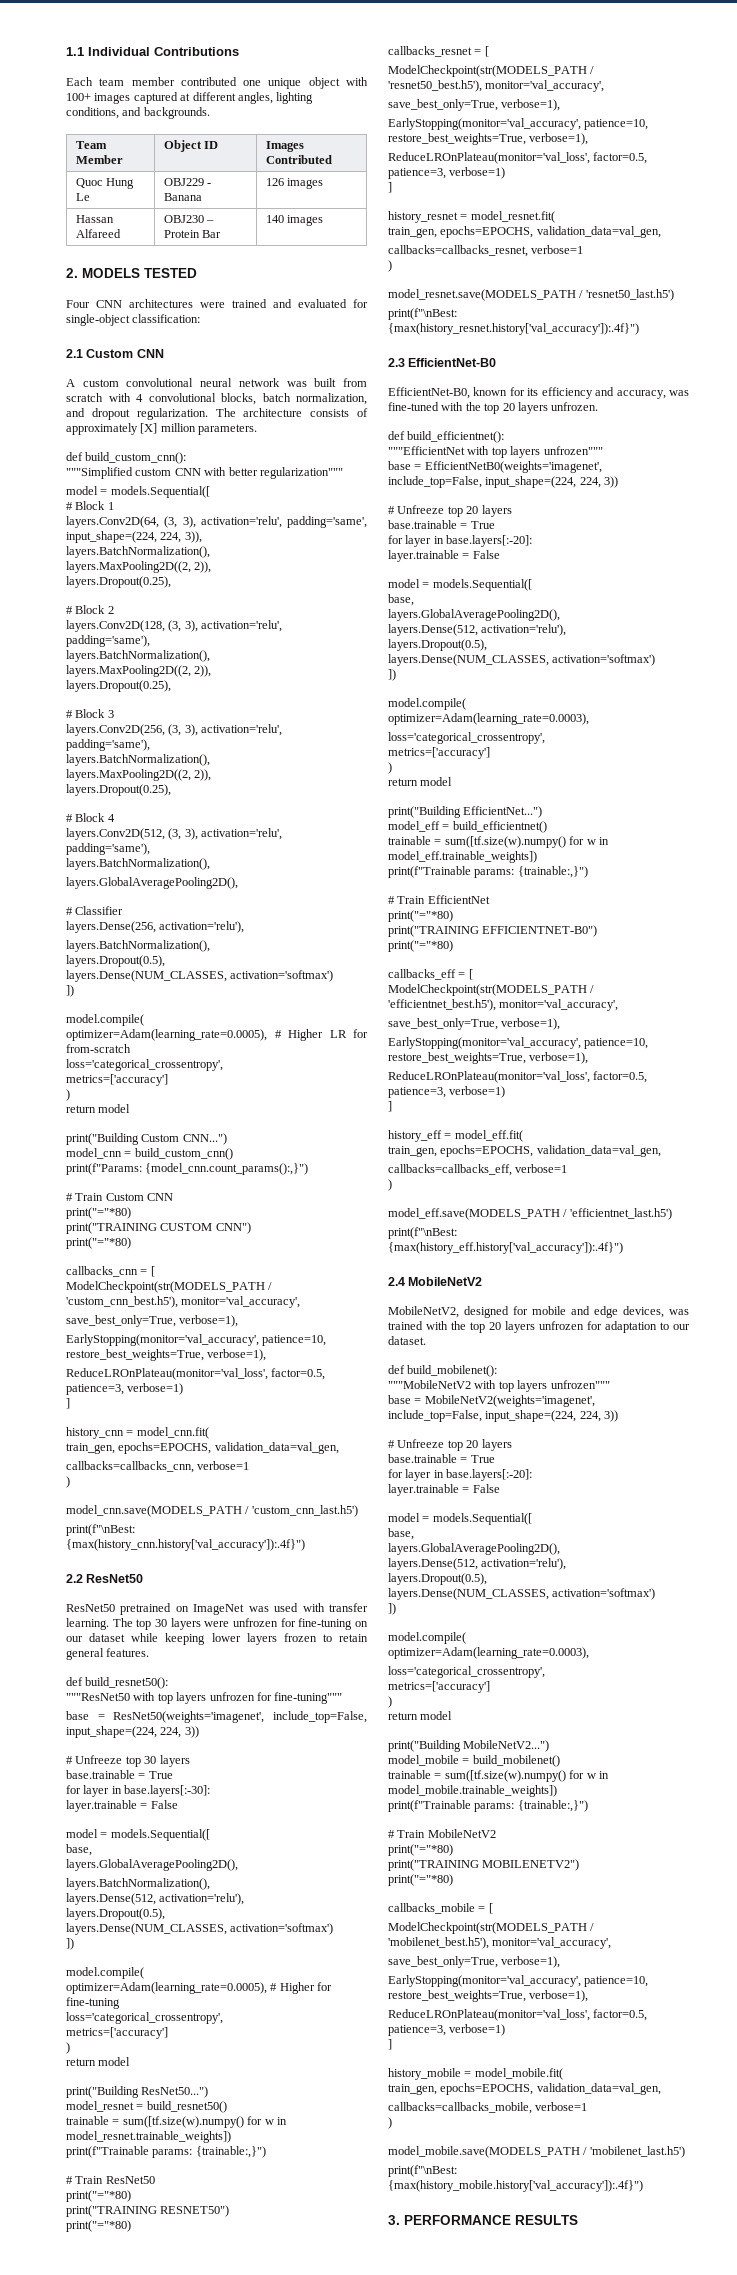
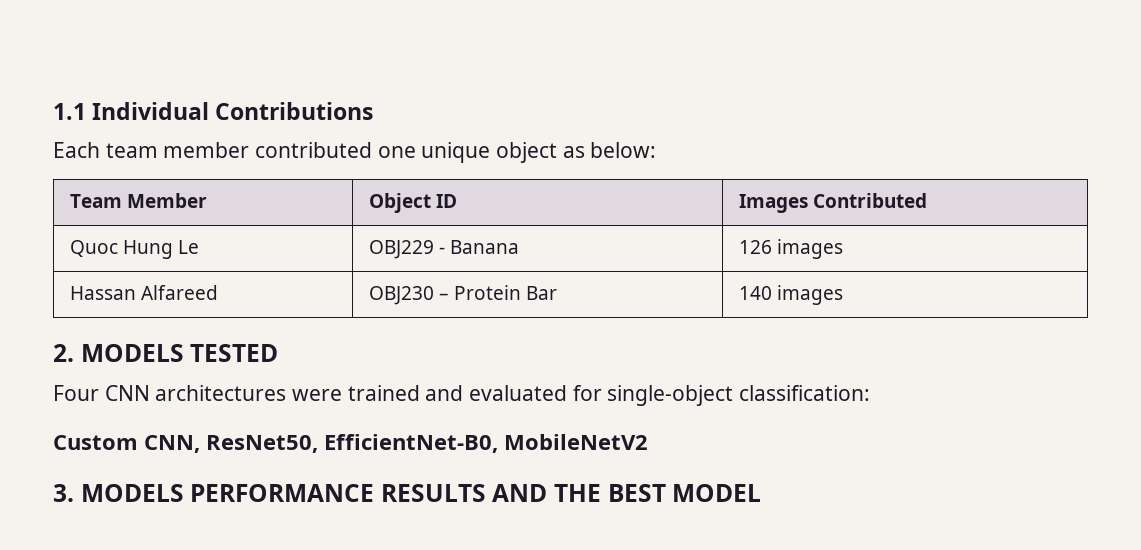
[345,77,368,86] [66,92,314,104] [66,107,210,119] with 100+ images captured at different angles, lighting conditions, and backgrounds. -> [562,142,657,158] as below:
[66,349,164,358] [66,378,368,387] [66,393,367,405] [66,408,368,420] [66,423,258,435] [66,452,187,464] [66,467,343,479] [66,486,210,498] [66,501,114,510] [66,516,367,528] [66,531,202,543] [66,546,210,558] [66,561,212,573] [66,576,171,588] [66,605,114,614] [66,620,283,632] [66,635,150,647] [66,650,210,662] [66,665,212,677] [66,680,171,692] [66,709,114,718] [66,724,283,736] [66,739,150,751] [66,754,210,766] [66,769,212,781] [66,784,171,796] [66,813,115,822] [66,828,283,840] [66,843,150,855] [66,858,210,870] [66,877,238,889] [66,906,124,915] [66,921,245,933] [66,940,210,952] [66,955,165,967] [66,970,334,982] [66,985,74,997] [66,1014,144,1026] [66,1029,368,1041] [66,1044,131,1053] [66,1059,223,1071] [66,1074,168,1086] [66,1089,70,1101] [66,1104,131,1113] [66,1133,227,1145] [66,1148,233,1160] [66,1163,309,1175] [66,1193,174,1201] [66,1207,131,1219] [66,1222,251,1234] [66,1237,131,1249] [66,1266,155,1277] [66,1281,273,1293] [66,1296,301,1308] [66,1315,239,1327] [66,1334,327,1346] [66,1349,267,1361] [66,1368,326,1380] [66,1383,184,1395] [66,1398,70,1409] [66,1427,209,1439] [66,1442,339,1454] [66,1461,250,1473] [66,1476,70,1488] [66,1505,358,1517] [66,1524,135,1536] [66,1539,305,1551] [66,1574,144,1583] [66,1603,368,1615] [66,1618,368,1630] [66,1633,368,1645] [66,1648,150,1660] [66,1677,169,1689] [66,1692,343,1704] [66,1711,367,1723] [66,1726,199,1738] [66,1755,190,1767] [66,1770,173,1779] [66,1785,211,1797] [66,1800,178,1812] [66,1829,210,1841] [66,1844,92,1856] [66,1859,238,1871] [66,1878,210,1890] [66,1893,245,1905] [66,1908,165,1920] [66,1923,334,1935] [66,1938,74,1950] [66,1967,144,1979] [66,1982,333,1994] [66,1997,120,2009] [66,2012,223,2024] [66,2027,168,2039] [66,2042,70,2054] [66,2057,131,2066] [66,2086,209,2098] [66,2101,227,2113] [66,2116,287,2128] [66,2131,231,2143] [66,2146,266,2158] [66,2176,155,2184] [66,2190,131,2202] [66,2205,230,2217] [66,2220,131,2232] [388,46,489,57] [388,65,595,77] [388,80,605,92] [388,99,561,111] [388,118,649,130] [388,133,589,145] [388,152,648,164] [388,167,506,179] [388,182,392,193] [388,211,555,223] [388,226,661,238] [388,245,584,257] [388,260,392,272] [388,289,674,301] [388,308,457,320] [388,323,639,335] [388,358,497,367] [388,387,689,399] [388,402,599,414] [388,431,505,443] [388,446,603,458] [388,461,602,473] [388,476,619,488] [388,505,512,517] [388,520,495,529] [388,535,533,547] [388,550,500,562] [388,579,532,591] [388,594,414,606] [388,609,560,621] [388,624,567,636] [388,639,487,651] [388,654,656,666] [388,669,396,681] [388,698,466,710] [388,713,589,725] [388,732,545,744] [388,747,490,759] [388,762,392,774] [388,777,453,786] [388,806,543,818] [388,821,547,833] [388,836,609,848] [388,851,537,863] [388,866,588,878] [388,895,490,904] [388,910,453,922] [388,925,598,937] [388,940,453,952] [388,969,473,980] [388,984,595,996] [388,999,619,1011] [388,1018,561,1030] [388,1037,649,1049] [388,1052,589,1064] [388,1071,648,1083] [388,1086,506,1098] [388,1101,392,1112] [388,1130,523,1142] [388,1145,661,1157] [388,1164,568,1176] [388,1179,392,1191] [388,1208,672,1220] [388,1227,457,1239] [388,1242,623,1254] [388,1277,483,1286] [388,1306,689,1318] [388,1321,690,1333] [388,1336,426,1345] [388,1365,498,1377] [388,1380,610,1392] [388,1395,595,1407] [388,1410,619,1422] [388,1439,512,1451] [388,1454,495,1463] [388,1469,533,1481] [388,1484,500,1496] [388,1513,532,1525] [388,1528,414,1540] [388,1543,560,1555] [388,1558,567,1570] [388,1573,487,1585] [388,1588,656,1600] [388,1603,396,1615] [388,1632,466,1644] [388,1647,589,1659] [388,1666,545,1678] [388,1681,490,1693] [388,1696,392,1708] [388,1711,453,1720] [388,1740,550,1752] [388,1755,560,1767] [388,1770,609,1782] [388,1785,557,1797] [388,1800,588,1812] [388,1829,496,1838] [388,1844,453,1856] [388,1859,580,1871] [388,1874,453,1886] [388,1903,493,1914] [388,1922,595,1934] [388,1937,612,1949] [388,1956,561,1968] [388,1975,649,1987] [388,1990,589,2002] [388,2009,648,2021] [388,2024,506,2036] [388,2039,392,2050] [388,2068,563,2080] [388,2083,661,2095] [388,2102,588,2114] [388,2117,392,2129] [388,2146,685,2158] [388,2165,457,2177] [388,2180,643,2192] 2.1 Custom CNN // A custom convolutional neural network was built from scratch with 4 convolutional blocks, batch normalization, and dropout regularization. The architecture consists of approximately [X] million parameters. // def build_custom_cnn(): // """Simplified custom CNN with better regularization""" // model = models.Sequential([ // # Block 1 // layers.Conv2D(64, (3, 3), activation='relu', padding='same', input_shape=(224, 224, 3)), // layers.BatchNormalization(), // layers.MaxPooling2D((2, 2)), // layers.Dropout(0.25), // # Block 2 // layers.Conv2D(128, (3, 3), activation='relu', padding='same'), // layers.BatchNormalization(), // layers.MaxPooling2D((2, 2)), // layers.Dropout(0.25), // # Block 3 // layers.Conv2D(256, (3, 3), activation='relu', padding='same'), // layers.BatchNormalization(), // layers.MaxPooling2D((2, 2)), // layers.Dropout(0.25), // # Block 4 // layers.Conv2D(512, (3, 3), activation='relu', padding='same'), // layers.BatchNormalization(), // layers.GlobalAveragePooling2D(), // # Classifier // layers.Dense(256, activation='relu'), // layers.BatchNormalization(), // layers.Dropout(0.5), // layers.Dense(NUM_CLASSES, activation='softmax') // ]) // model.compile( // optimizer=Adam(learning_rate=0.0005), # Higher LR for from-scratch // loss='categorical_crossentropy', // metrics=['accuracy'] // ) // return model // print("Building Custom CNN...") // model_cnn = build_custom_cnn() // print(f"Params: {model_cnn.count_params():,}") // # Train Custom CNN // print("="*80) // print("TRAINING CUSTOM CNN") // print("="*80) // callbacks_cnn = [ // ModelCheckpoint(str(MODELS_PATH / 'custom_cnn_best.h5'), monitor='val_accuracy', // save_best_only=True, verbose=1), // EarlyStopping(monitor='val_accuracy', patience=10, restore_best_weights=True, verbose=1), // ReduceLROnPlateau(monitor='val_loss', factor=0.5, patience=3, verbose=1) // ] // history_cnn = model_cnn.fit( // train_gen, epochs=EPOCHS, validation_data=val_gen, // callbacks=callbacks_cnn, verbose=1 // ) // model_cnn.save(MODELS_PATH / 'custom_cnn_last.h5') // print(f"\nBest: {max(history_cnn.history['val_accuracy']):.4f}") // 2.2 ResNet50 // ResNet50 pretrained on ImageNet was used with transfer learning. The top 30 layers were unfrozen for fine-tuning on our dataset while keeping lower layers frozen to retain general features. // def build_resnet50(): // """ResNet50 with top layers unfrozen for fine-tuning""" // base = ResNet50(weights='imagenet', include_top=False, input_shape=(224, 224, 3)) // # Unfreeze top 30 layers // base.trainable = True // for layer in base.layers[:-30]: // layer.trainable = False // model = models.Sequential([ // base, // layers.GlobalAveragePooling2D(), // layers.BatchNormalization(), // layers.Dense(512, activation='relu'), // layers.Dropout(0.5), // layers.Dense(NUM_CLASSES, activation='softmax') // ]) // model.compile( // optimizer=Adam(learning_rate=0.0005), # Higher for fine-tuning // loss='categorical_crossentropy', // metrics=['accuracy'] // ) // return model // print("Building ResNet50...") // model_resnet = build_resnet50() // trainable = sum([tf.size(w).numpy() for w in model_resnet.trainable_weights]) // print(f"Trainable params: {trainable:,}") // # Train ResNet50 // print("="*80) // print("TRAINING RESNET50") // print("="*80) // callbacks_resnet = [ // ModelCheckpoint(str(MODELS_PATH / 'resnet50_best.h5'), monitor='val_accuracy', // save_best_only=True, verbose=1), // EarlyStopping(monitor='val_accuracy', patience=10, restore_best_weights=True, verbose=1), // ReduceLROnPlateau(monitor='val_loss', factor=0.5, patience=3, verbose=1) // ] // history_resnet = model_resnet.fit( // train_gen, epochs=EPOCHS, validation_data=val_gen, // callbacks=callbacks_resnet, verbose=1 // ) // model_resnet.save(MODELS_PATH / 'resnet50_last.h5') // print(f"\nBest: {max(history_resnet.history['val_accuracy']):.4f}") // 2.3 EfficientNet-B0 // EfficientNet-B0, known for its efficiency and accuracy, was fine-tuned with the top 20 layers unfrozen. // def build_efficientnet(): // """EfficientNet with top layers unfrozen""" // base = EfficientNetB0(weights='imagenet', include_top=False, input_shape=(224, 224, 3)) // # Unfreeze top 20 layers // base.trainable = True // for layer in base.layers[:-20]: // layer.trainable = False // model = models.Sequential([ // base, // layers.GlobalAveragePooling2D(), // layers.Dense(512, activation='relu'), // layers.Dropout(0.5), // layers.Dense(NUM_CLASSES, activation='softmax') // ]) // model.compile( // optimizer=Adam(learning_rate=0.0003), // loss='categorical_crossentropy', // metrics=['accuracy'] // ) // return model // print("Building EfficientNet...") // model_eff = build_efficientnet() // trainable = sum([tf.size(w).numpy() for w in model_eff.trainable_weights]) // print(f"Trainable params: {trainable:,}") // # Train EfficientNet // print("="*80) // print("TRAINING EFFICIENTNET-B0") // print("="*80) // callbacks_eff = [ // ModelCheckpoint(str(MODELS_PATH / 'efficientnet_best.h5'), monitor='val_accuracy', // save_best_only=True, verbose=1), // EarlyStopping(monitor='val_accuracy', patience=10, restore_best_weights=True, verbose=1), // ReduceLROnPlateau(monitor='val_loss', factor=0.5, patience=3, verbose=1) // ] // history_eff = model_eff.fit( // train_gen, epochs=EPOCHS, validation_data=val_gen, // callbacks=callbacks_eff, verbose=1 // ) // model_eff.save(MODELS_PATH / 'efficientnet_last.h5') // print(f"\nBest: {max(history_eff.history['val_accuracy']):.4f}") // 2.4 MobileNetV2 // MobileNetV2, designed for mobile and edge devices, was trained with the top 20 layers unfrozen for adaptation to our dataset. // def build_mobilenet(): // """MobileNetV2 with top layers unfrozen""" // base = MobileNetV2(weights='imagenet', include_top=False, input_shape=(224, 224, 3)) // # Unfreeze top 20 layers // base.trainable = True // for layer in base.layers[:-20]: // layer.trainable = False // model = models.Sequential([ // base, // layers.GlobalAveragePooling2D(), // layers.Dense(512, activation='relu'), // layers.Dropout(0.5), // layers.Dense(NUM_CLASSES, activation='softmax') // ]) // model.compile( // optimizer=Adam(learning_rate=0.0003), // loss='categorical_crossentropy', // metrics=['accuracy'] // ) // return model // print("Building MobileNetV2...") // model_mobile = build_mobilenet() // trainable = sum([tf.size(w).numpy() for w in model_mobile.trainable_weights]) // print(f"Trainable params: {trainable:,}") // # Train MobileNetV2 // print("="*80) // print("TRAINING MOBILENETV2") // print("="*80) // callbacks_mobile = [ // ModelCheckpoint(str(MODELS_PATH / 'mobilenet_best.h5'), monitor='val_accuracy', // save_best_only=True, verbose=1), // EarlyStopping(monitor='val_accuracy', patience=10, restore_best_weights=True, verbose=1), // ReduceLROnPlateau(monitor='val_loss', factor=0.5, patience=3, verbose=1) // ] // history_mobile = model_mobile.fit( // train_gen, epochs=EPOCHS, validation_data=val_gen, // callbacks=callbacks_mobile, verbose=1 // ) // model_mobile.save(MODELS_PATH / 'mobilenet_last.h5') // print(f"\nBest: {max(history_mobile.history['val_accuracy']):.4f}") -> [53,434,648,453] Custom CNN, ResNet50, EfficientNet-B0, MobileNetV2
(400, 2220) none -> [80,484,184,502] MODELS
(578, 2220) none -> [492,484,762,502] AND THE BEST MODEL

